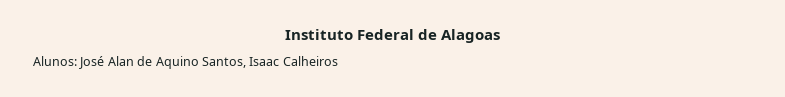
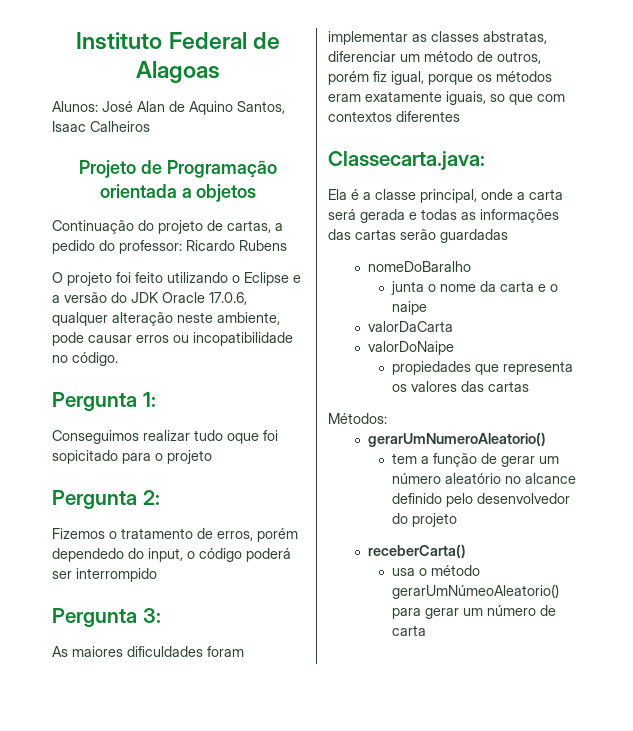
(338, 61) none -> [79,160,277,178] [99,184,257,202] [52,220,283,234] [52,240,287,254] [52,272,301,286] [52,292,247,305] [52,312,280,326] [52,332,293,346] [52,352,118,366] [52,392,156,411] [52,430,278,444] [52,450,212,464] [52,490,160,509] [52,528,298,542] [52,548,291,562] [52,568,157,582] [52,608,161,627] [52,646,244,657] [328,31,547,45] [328,51,541,64] [328,71,552,85] [328,91,565,105] [328,111,460,122] [328,151,485,171] [328,189,563,203] [328,209,559,223] [328,229,508,243] [368,261,472,272] [391,281,559,295] [392,301,428,315] [368,321,454,332] [368,341,455,355] [392,361,574,375] [392,381,530,392] [328,413,387,424] [368,432,547,447] [392,453,560,467] [392,473,577,484] [392,493,571,507] [392,513,458,527] [368,544,467,558] [392,565,481,576] [392,584,560,599] [392,605,557,619] [392,625,427,636] // Projeto de Programação orientada a objetos // Continuação do projeto de cartas, a pedido do professor: Ricardo Rubens // O projeto foi feito utilizando o Eclipse e a versão do JDK Oracle 17.0.6, qualquer alteração neste ambiente, pode causar erros ou incopatibilidade no código. // Pergunta 1: // Conseguimos realizar tudo oque foi sopicitado para o projeto // Pergunta 2: // Fizemos o tratamento de erros, porém dependedo do input, o código poderá ser interrompido // Pergunta 3: // As maiores dificuldades foram implementar as classes abstratas, diferenciar um método de outros, porém fiz igual, porque os métodos eram exatamente iguais, so que com contextos diferentes // Classecarta.java: // Ela é a classe principal, onde a carta será gerada e todas as informações das cartas serão guardadas // nomeDoBaralho // junta o nome da carta e o naipe // valorDaCarta // valorDoNaipe // propiedades que representa os valores das cartas // Métodos: // gerarUmNumeroAleatorio() // tem a função de gerar um número aleatório no alcance definido pelo desenvolvedor do projeto // receberCarta() // usa o método gerarUmNúmeoAleatorio() para gerar um número de carta

